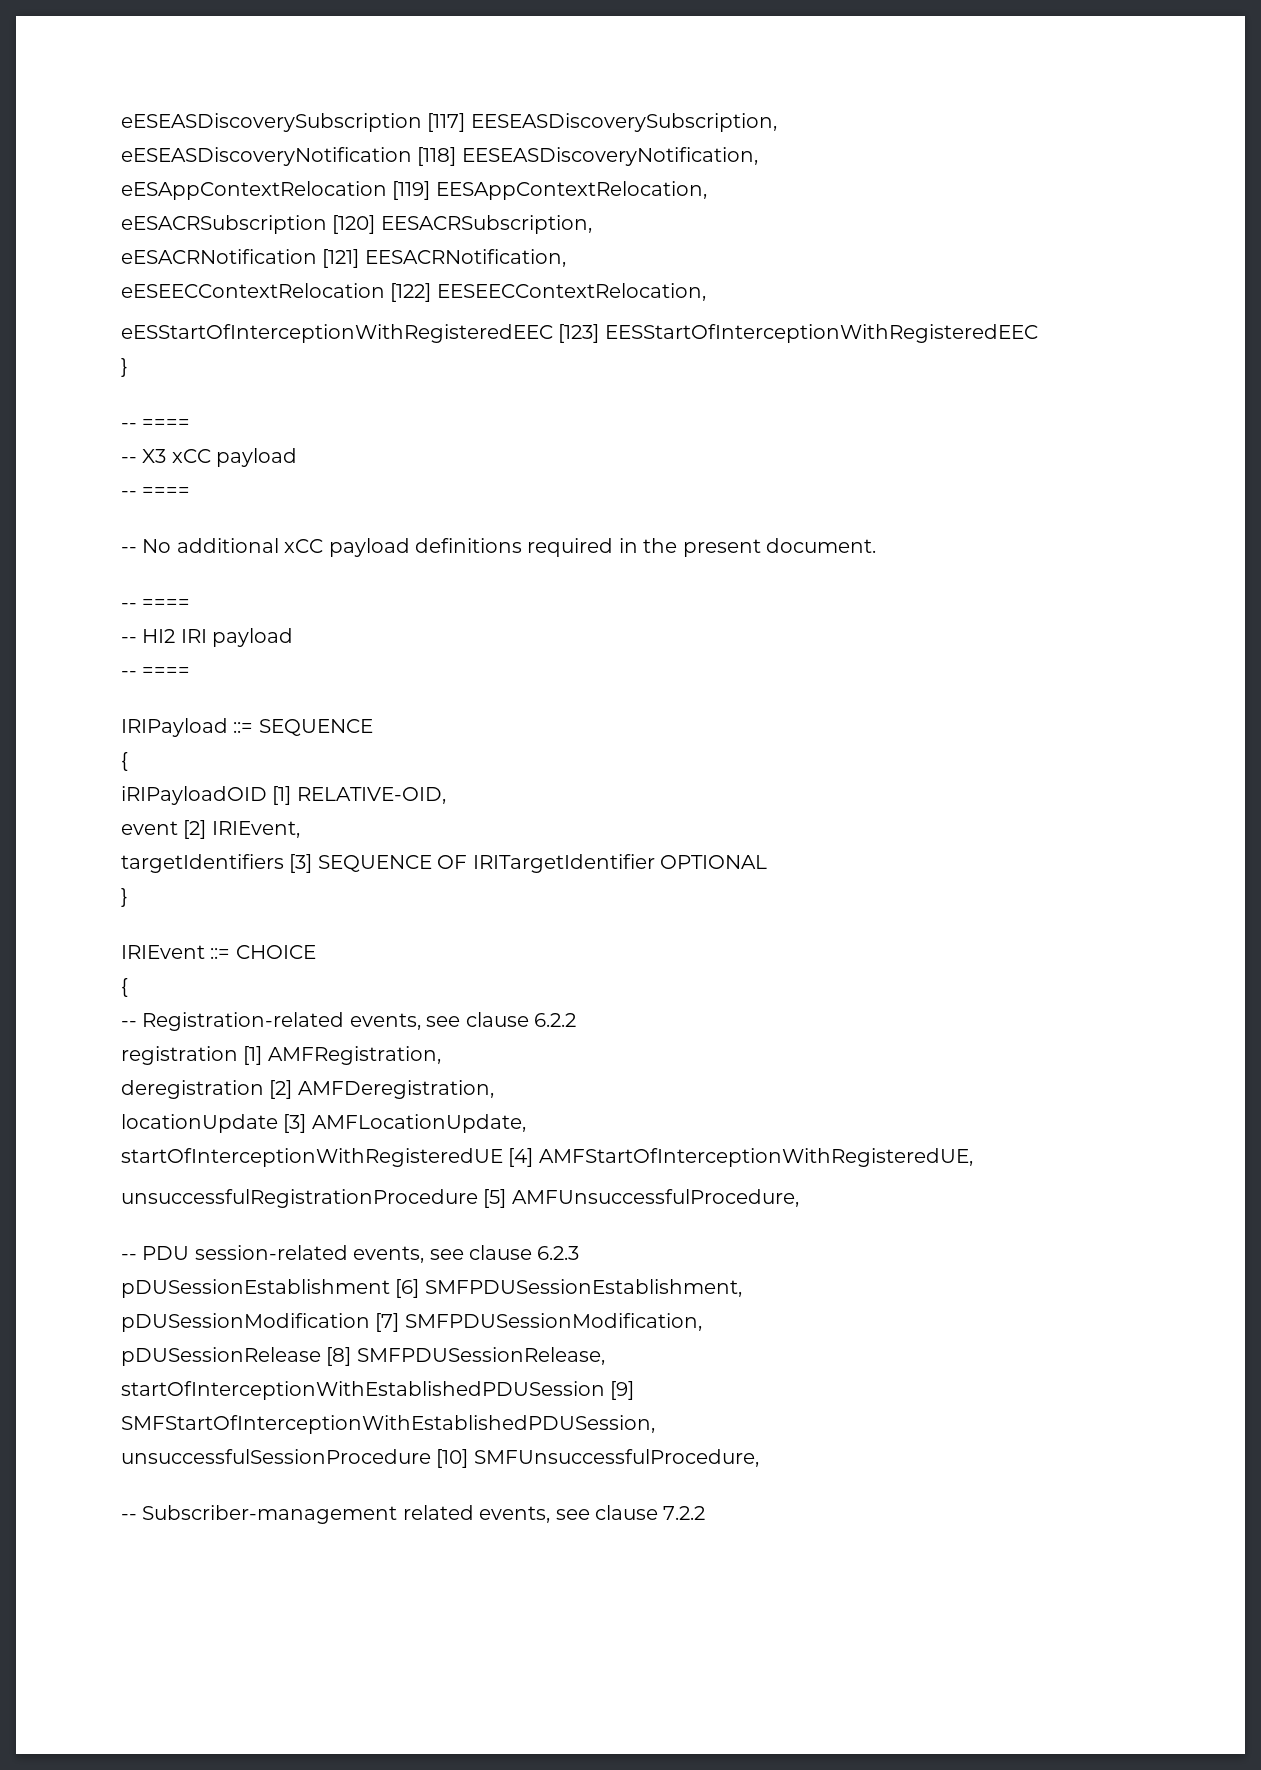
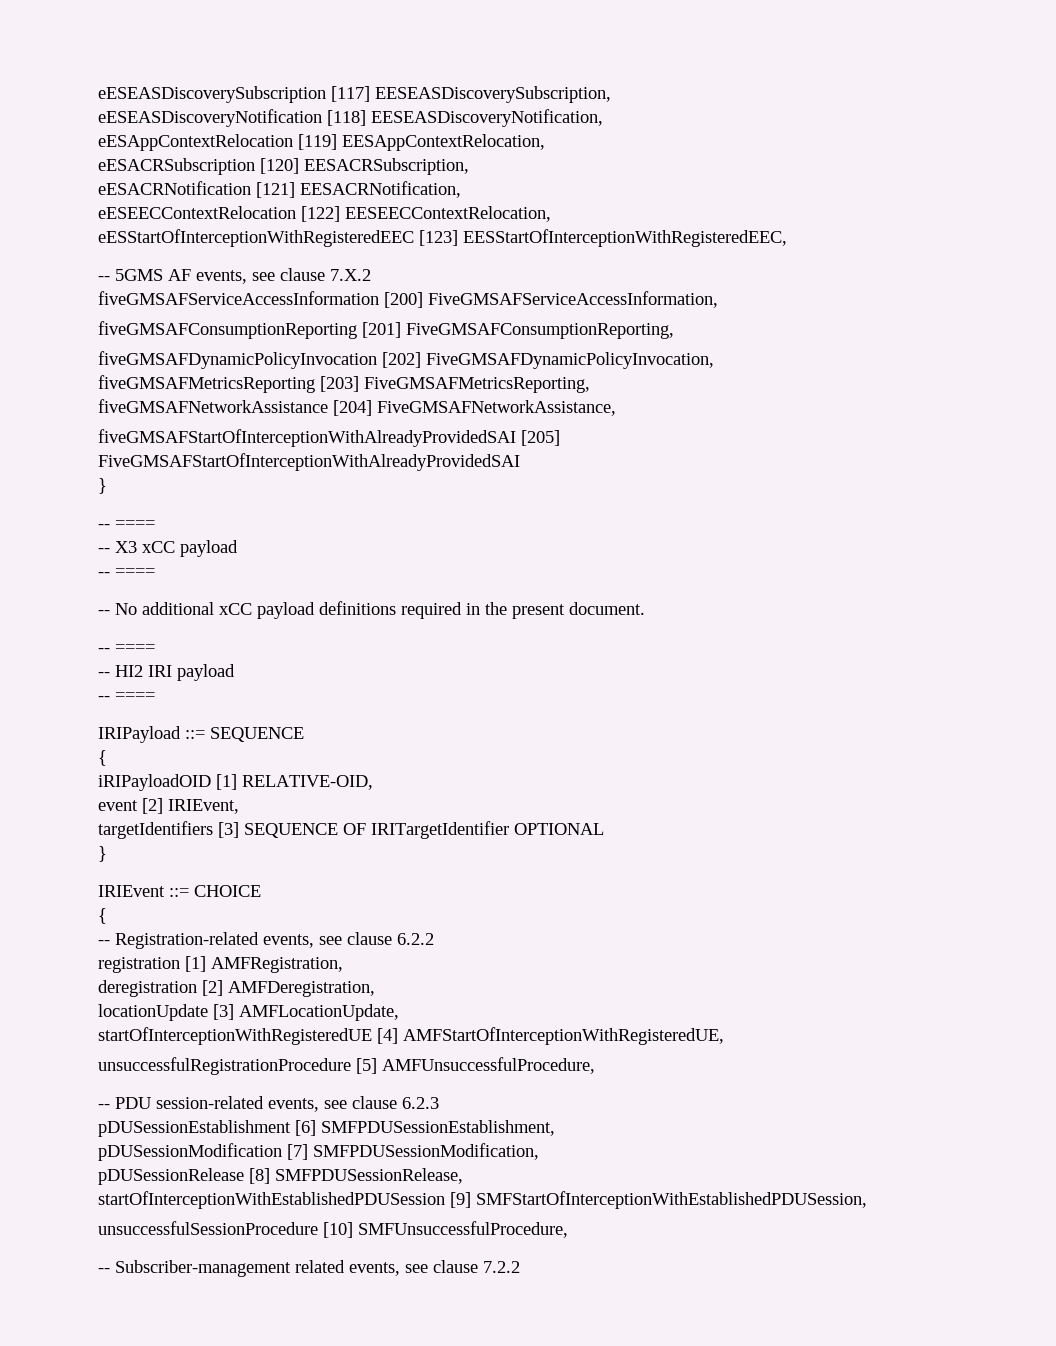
[604,324,1038,343] EESStartOfInterceptionWithRegisteredEEC -> [463,229,787,247] [98,268,371,284] [98,291,718,308] [98,321,674,339] [98,351,714,369] [98,375,590,393] [98,399,616,416] [98,429,560,447] [98,453,520,471] EESStartOfInterceptionWithRegisteredEEC, // -- 5GMS AF events, see clause 7.X.2 // fiveGMSAFServiceAccessInformation [200] FiveGMSAFServiceAccessInformation, // fiveGMSAFConsumptionReporting [201] FiveGMSAFConsumptionReporting, // fiveGMSAFDynamicPolicyInvocation [202] FiveGMSAFDynamicPolicyInvocation, // fiveGMSAFMetricsReporting [203] FiveGMSAFMetricsReporting, // fiveGMSAFNetworkAssistance [204] FiveGMSAFNetworkAssistance, // fiveGMSAFStartOfInterceptionWithAlreadyProvidedSAI [205] FiveGMSAFStartOfInterceptionWithAlreadyProvidedSAI

